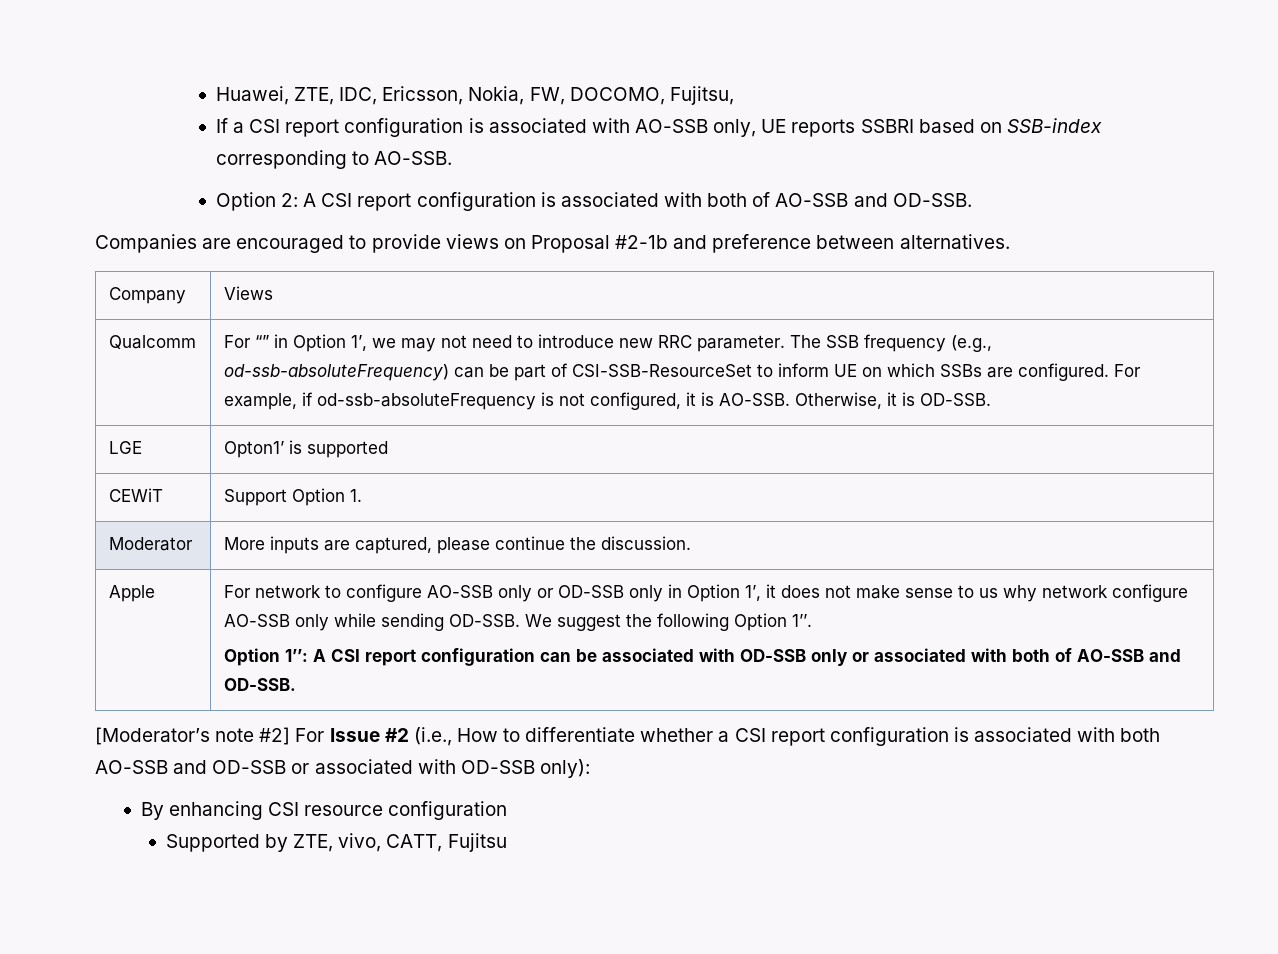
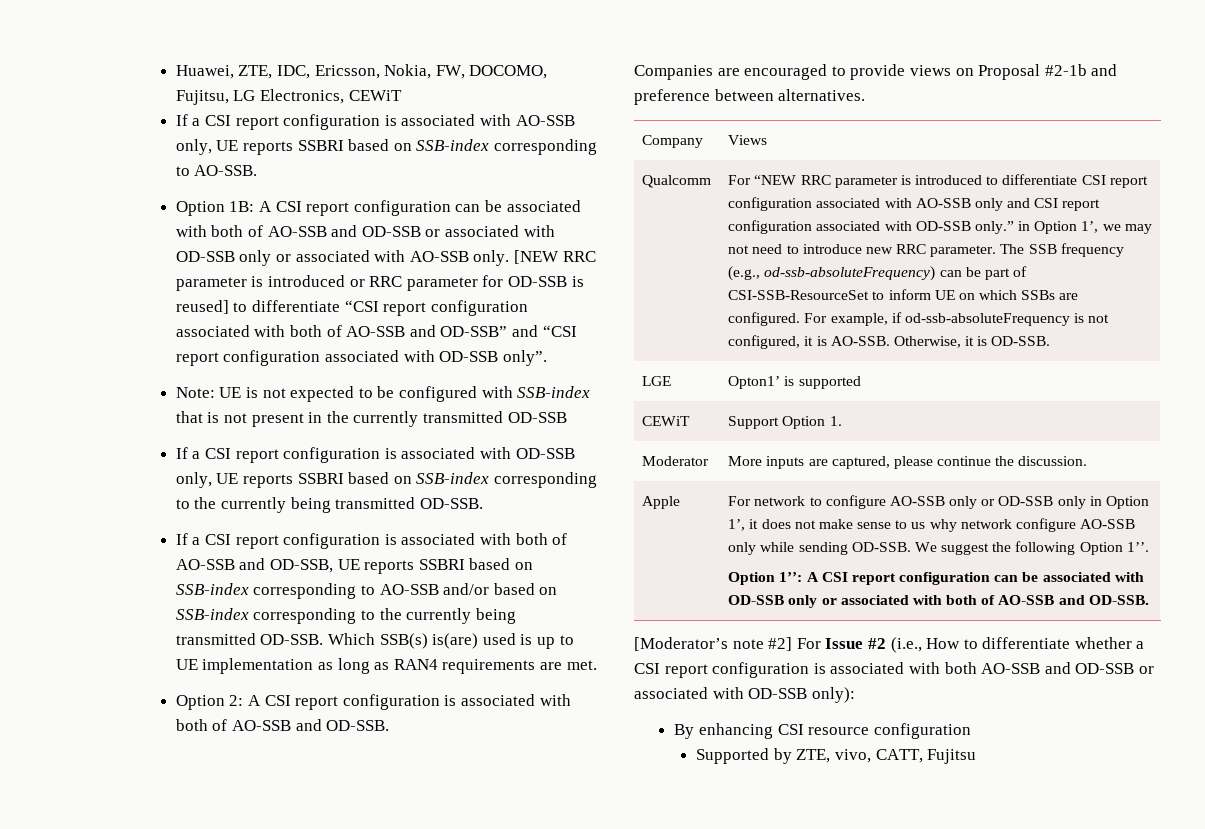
(734, 95) none -> [233,89,402,104] LG Electronics, CEWiT
(453, 158) none -> [175,200,581,216] [175,225,555,237] [175,250,596,266] [175,275,584,291] [175,300,528,316] [175,325,577,337] [175,350,547,366] [175,386,591,402] [175,411,567,427] [175,447,575,463] [175,472,597,488] [175,497,483,513] [175,533,568,549] [175,558,533,574] [175,583,558,599] [175,608,516,624] [175,633,574,649] [175,658,597,674] // Option 1B: A CSI report configuration can be associated with both of AO-SSB and OD-SSB or associated with OD-SSB only or associated with AO-SSB only. [NEW RRC parameter is introduced or RRC parameter for OD-SSB is reused] to differentiate “CSI report configuration associated with both of AO-SSB and OD-SSB” and “CSI report configuration associated with OD-SSB only”. // Note: UE is not expected to be configured with SSB-index that is not present in the currently transmitted OD-SSB // If a CSI report configuration is associated with OD-SSB only, UE reports SSBRI based on SSB-index corresponding to the currently being transmitted OD-SSB. // If a CSI report configuration is associated with both of AO-SSB and OD-SSB, UE reports SSBRI based on SSB-index corresponding to AO-SSB and/or based on SSB-index corresponding to the currently being transmitted OD-SSB. Which SSB(s) is(are) used is up to UE implementation as long as RAN4 requirements are met.
[254,335,269,348] “” -> [754,174,1148,188] [728,197,1101,211] [728,220,1014,234] “NEW RRC parameter is introduced to differentiate CSI report configuration associated with AO-SSB only and CSI report configuration associated with OD-SSB only.”

